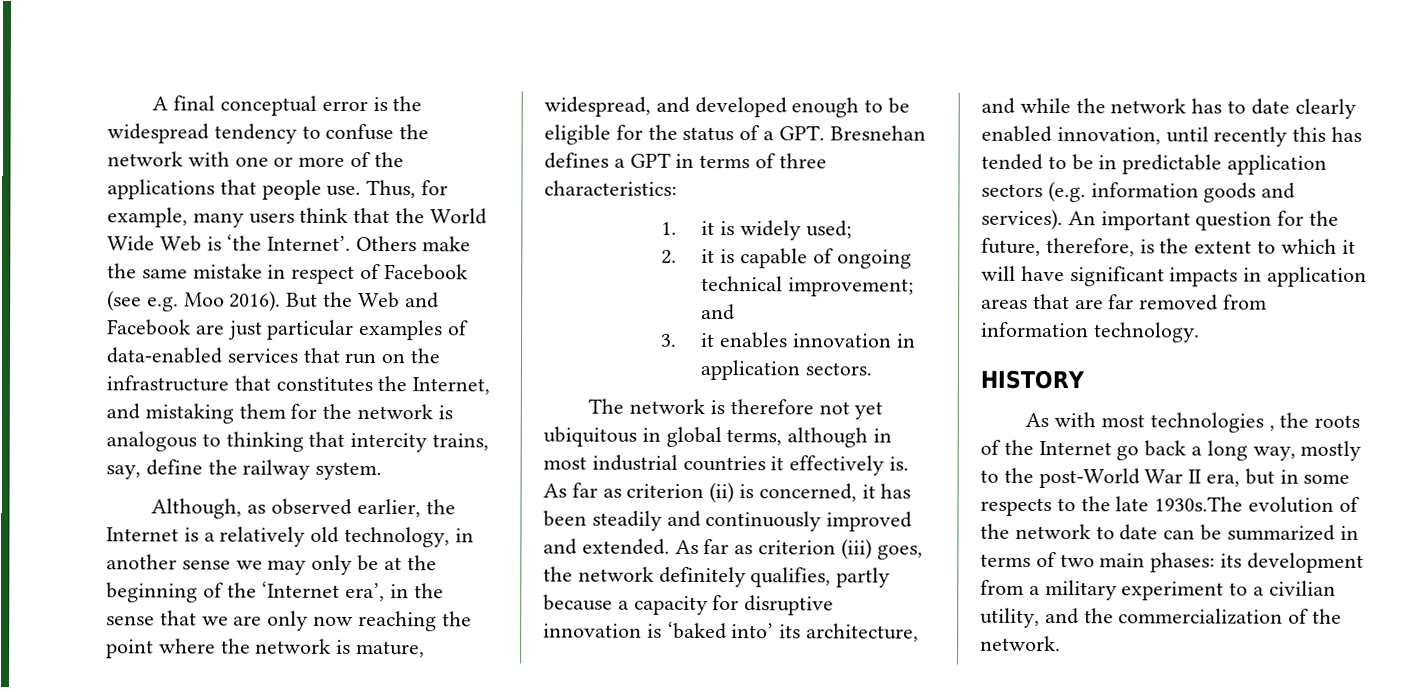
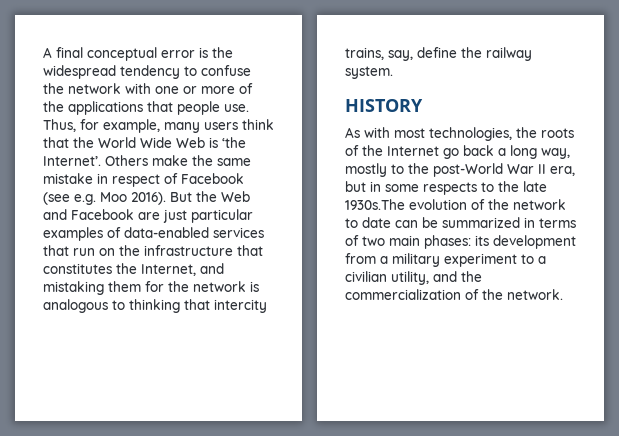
[151,498,456,519] [106,526,474,548] [106,554,437,575] [106,581,444,603] [106,610,472,632] [106,638,426,659] [544,96,911,118] [544,124,926,145] [544,152,827,169] [544,180,677,196] [661,220,852,241] [661,248,912,269] [701,275,915,297] [701,303,736,321] [660,332,916,349] [700,359,873,381] [588,398,884,420] [543,426,893,448] [543,454,910,476] [543,482,912,504] [543,510,913,532] [543,538,923,560] [543,566,891,588] [543,594,835,616] [543,621,920,642] [981,97,1356,119] [981,125,1363,147] [981,153,1328,175] [981,181,1296,203] [981,208,1340,231] [981,237,1356,257] [981,265,1368,287] [981,293,1268,311] [981,321,1200,343] // Although, as observed earlier, the Internet is a relatively old technology, in another sense we may only be at the beginning of the ‘Internet era’, in the sense that we are only now reaching the point where the network is mature, widespread, and developed enough to be eligible for the status of a GPT. Bresnehan defines a GPT in terms of three characteristics: // 1. it is widely used; // 2. it is capable of ongoing technical improvement; and // 3. it enables innovation in application sectors. // The network is therefore not yet ubiquitous in global terms, although in most industrial countries it effectively is. As far as criterion (ii) is concerned, it has been steadily and continuously improved and extended. As far as criterion (iii) goes, the network definitely qualifies, partly because a capacity for disruptive innovation is ‘baked into’ its architecture, and while the network has to date clearly enabled innovation, until recently this has tended to be in predictable application sectors (e.g. information goods and services). An important question for the future, therefore, is the extent to which it will have significant impacts in application areas that are far removed from information technology. -> (393, 72) none
[1149,412,1275,433] technologies , -> [429,127,512,141] technologies,

